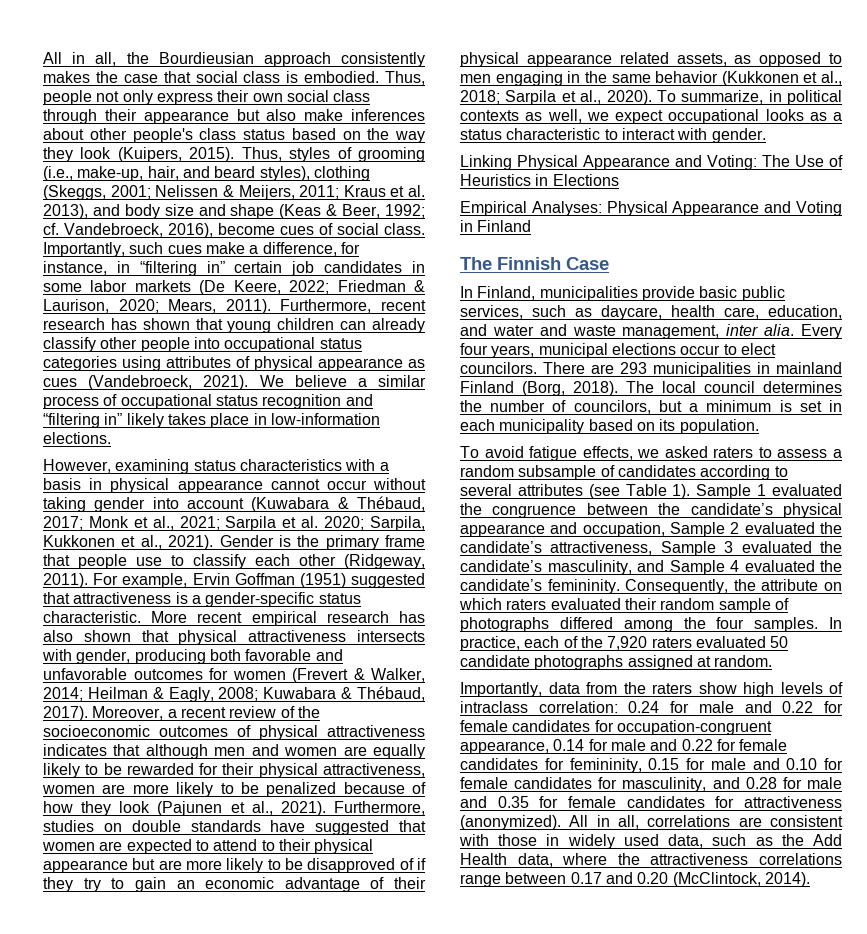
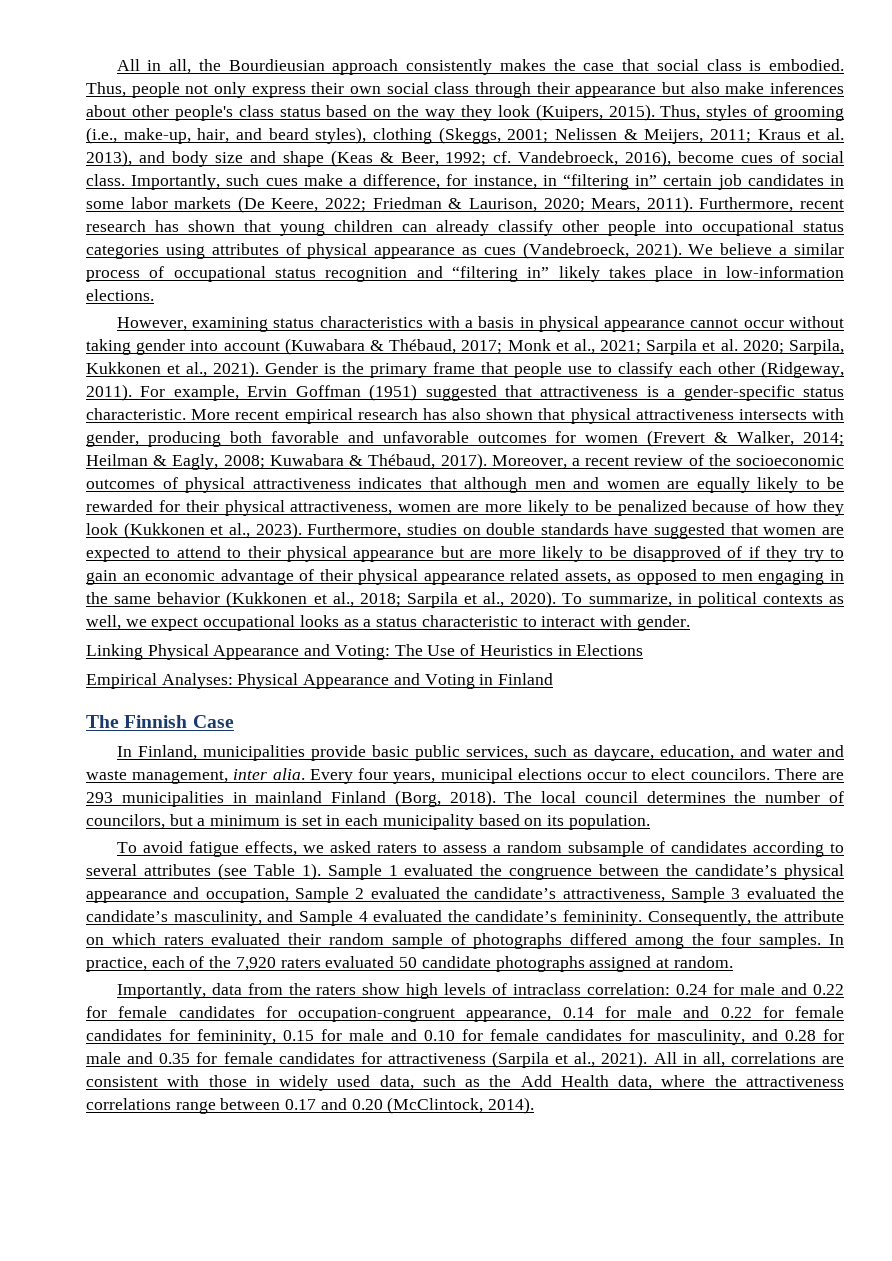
[157,801,326,816] (Pajunen et al., 2021). -> [123,522,302,539] (Kukkonen et al., 2023).
[671,305,759,319] health care, -> (654, 753) none
[460,815,561,830] (anonymized). -> [492,1051,648,1068] (Sarpila et al., 2021).

